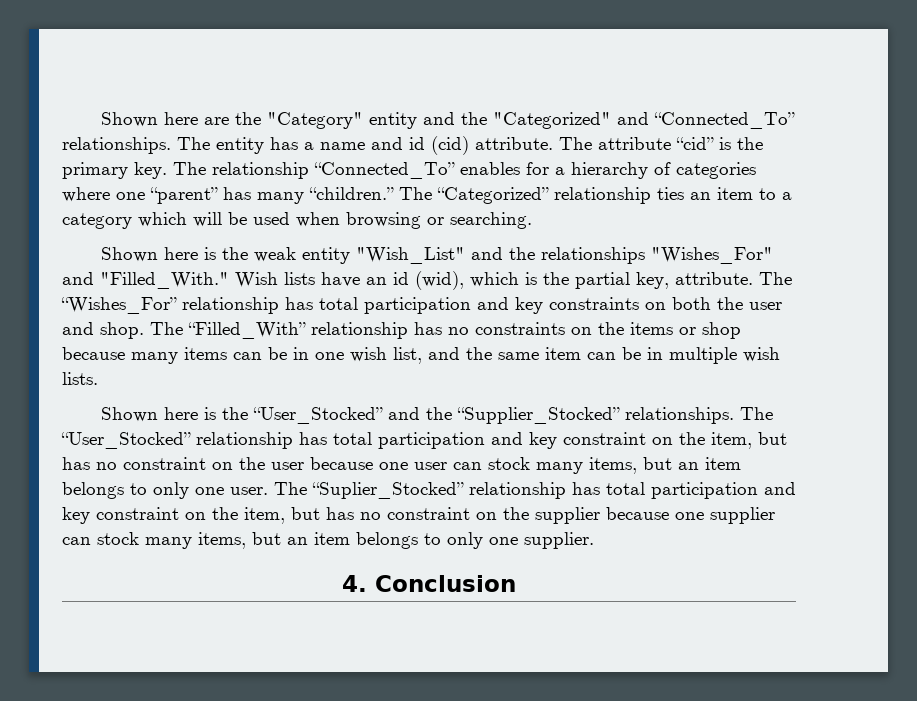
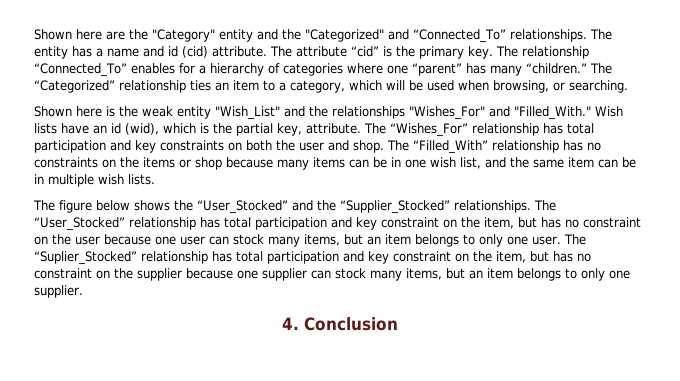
[62,213,132,229] category -> [290,80,345,93] category,
[346,212,421,229] browsing -> [493,80,549,93] browsing,
[101,407,217,422] Shown here is -> [33,200,170,213] The figure below shows

